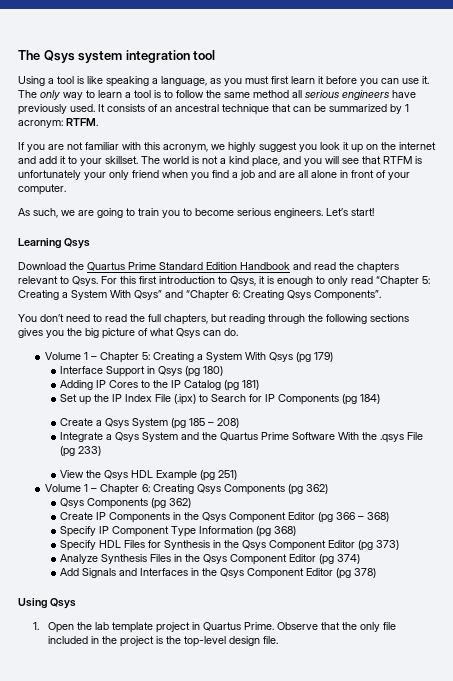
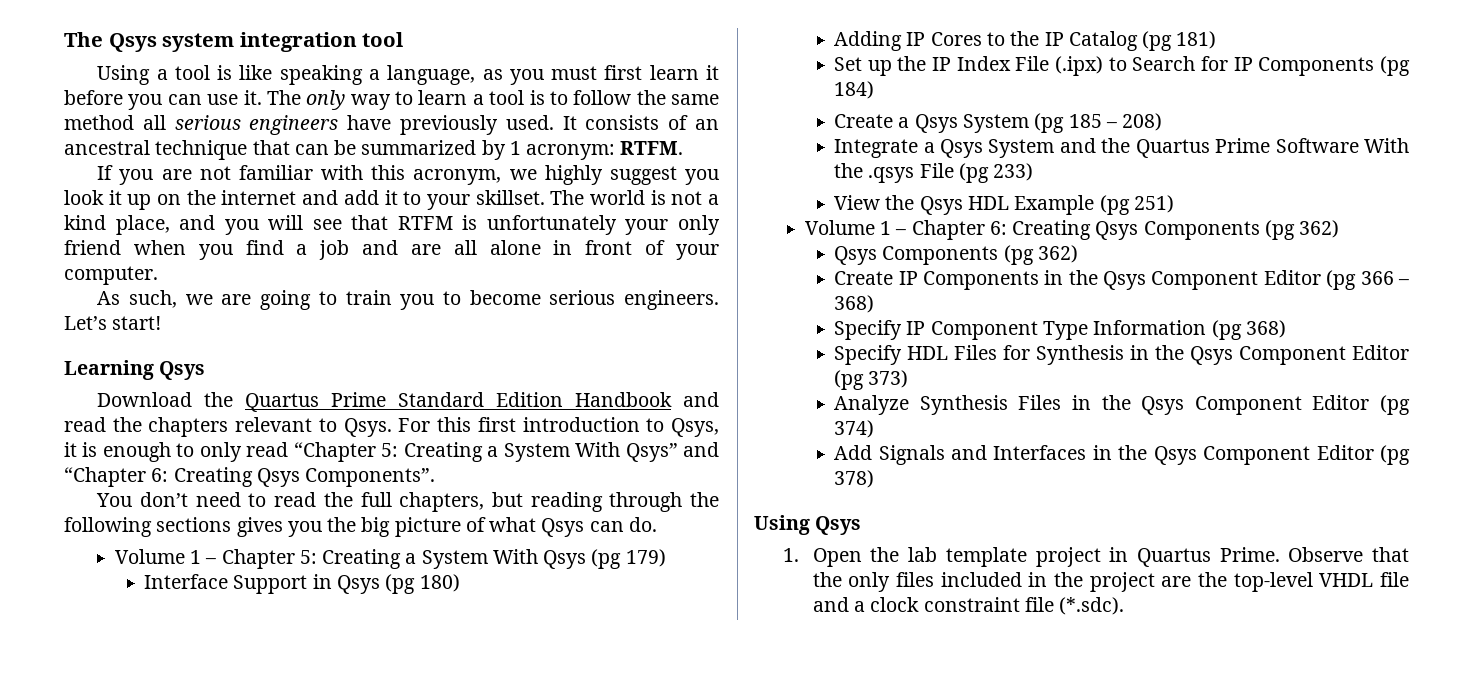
[383,622,397,630] file -> [896,572,935,587] files
[156,636,164,644] is -> [1161,576,1192,587] are
[229,636,279,646] design file. -> [1319,572,1409,587] [812,597,1125,615] VHDL file and a clock constraint file (*.sdc).

